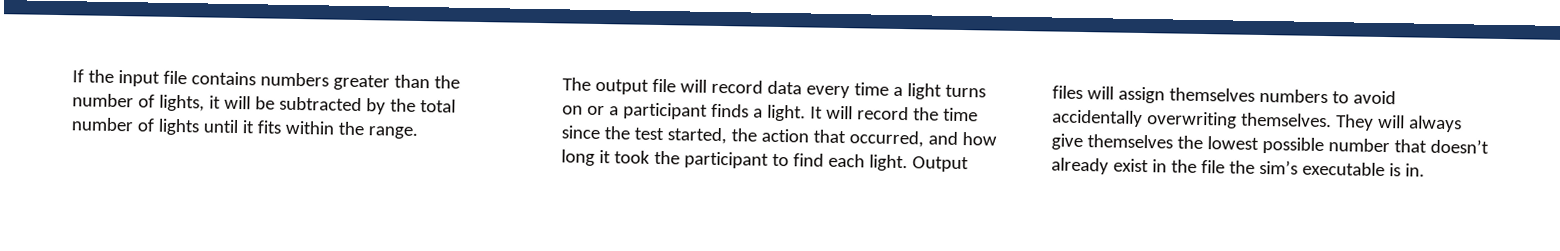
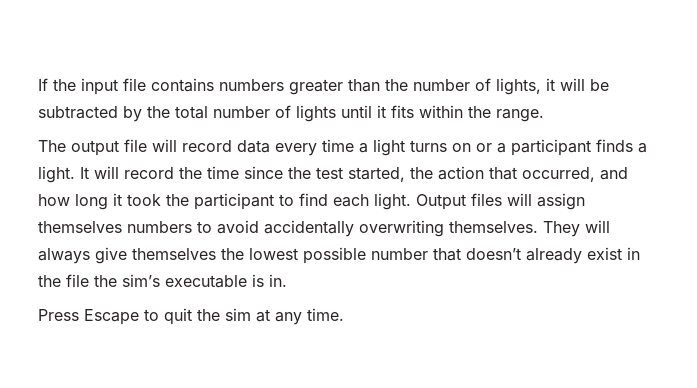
(1425, 170) none -> [38,308,344,325] // Press Escape to quit the sim at any time.

